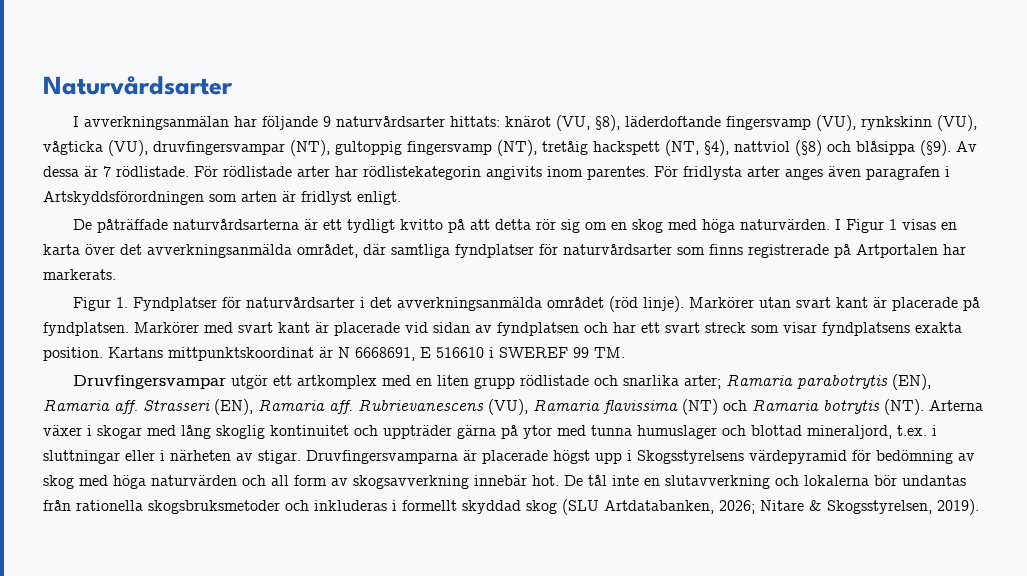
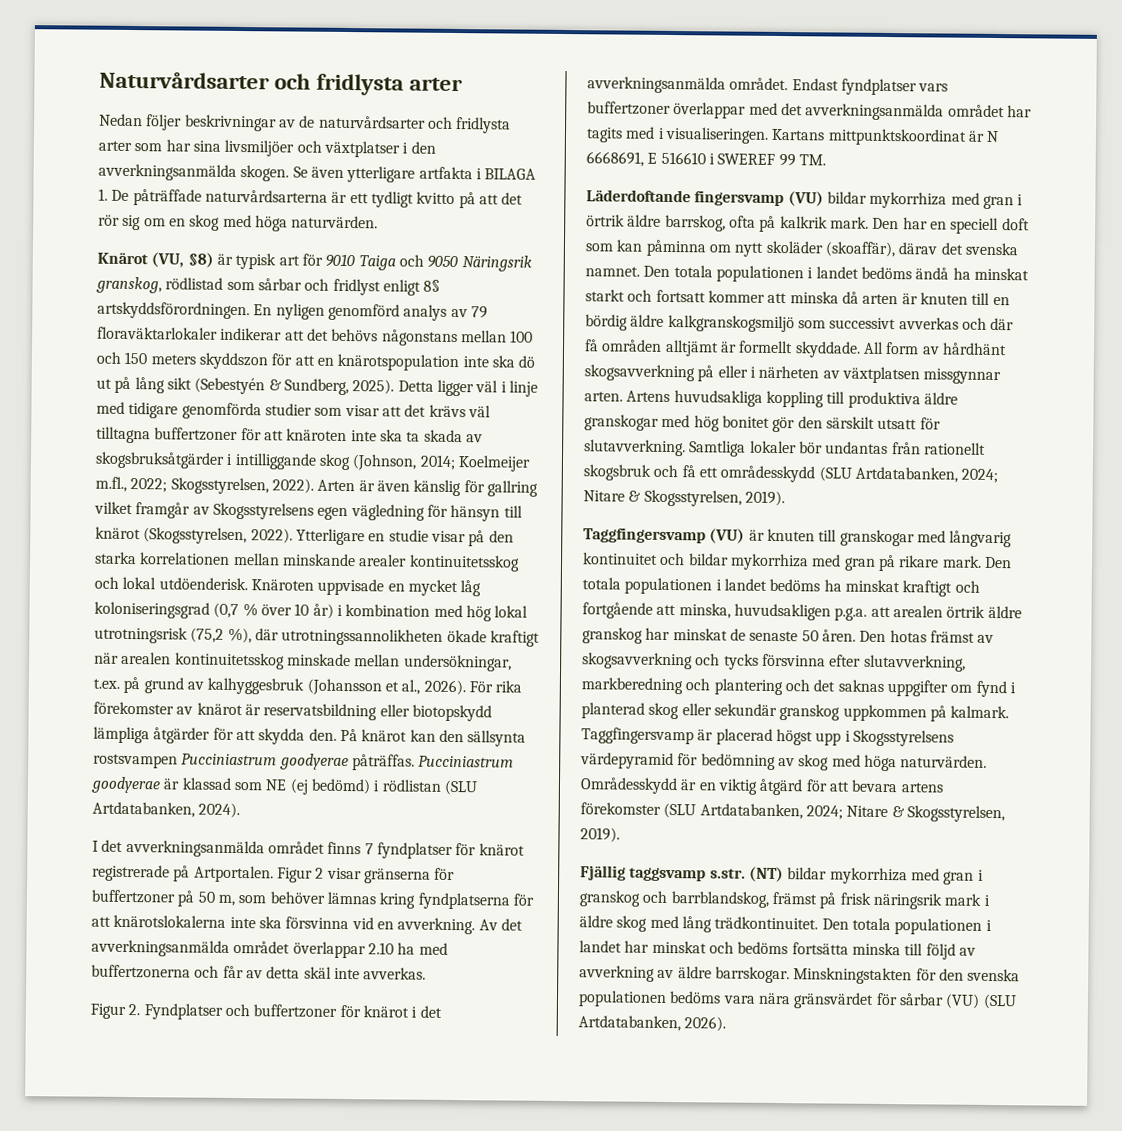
[72,115,977,131] [43,140,977,156] [43,166,950,180] [43,191,401,205] // I avverkningsanmälan har följande 9 naturvårdsarter hittats: knärot (VU, §8), läderdoftande fingersvamp (VU), rynkskinn (VU), vågticka (VU), druvfingersvampar (NT), gultoppig fingersvamp (NT), tretåig hackspett (NT, §4), nattviol (§8) och blåsippa (§9). Av dessa är 7 rödlistade. För rödlistade arter har rödlistekategorin angivits inom parentes. För fridlysta arter anges även paragrafen i Artskyddsförordningen som arten är fridlyst enligt. // -> [274,73,464,96] [99,113,512,134] [98,139,436,158] [98,163,537,183] [98,188,108,201] och fridlysta arter // Nedan följer beskrivningar av de naturvårdsarter och fridlysta arter som har sina livsmiljöer och växtplatser i den avverkningsanmälda skogen. Se även ytterligare artfakta i BILAGA 1.
[494,219,531,230] detta -> [501,192,524,205] det
[834,219,957,233] [43,244,966,258] [43,269,116,280] [72,296,980,312] [43,322,962,336] [43,347,103,361] I Figur 1 visas en karta över det avverkningsanmälda området, där samtliga fyndplatser för naturvårdsarter som finns registrerade på Artportalen har markerats. // Figur 1. Fyndplatser för naturvårdsarter i det avverkningsanmälda området (röd linje). Markörer utan svart kant är placerade på fyndplatsen. Markörer med svart kant är placerade vid sidan av fyndplatsen och har ett svart streck som visar fyndplatsens exakta position. -> [97,252,532,272] [96,276,441,296] [97,301,488,321] [97,326,534,347] [96,351,536,372] [96,376,538,397] [96,401,491,420] [96,426,483,444] [95,451,531,472] [95,476,538,497] [94,501,523,522] [95,526,514,547] [94,551,520,572] [94,576,482,597] [94,601,529,622] [94,626,540,647] [94,651,512,672] [93,676,523,696] [93,701,492,722] [93,726,527,747] [93,753,515,771] [91,776,478,796] [92,801,241,819] [92,839,525,860] [92,864,456,884] [91,889,534,910] [91,914,523,935] [91,939,448,959] [91,964,427,980] [90,1003,442,1020] [587,76,949,96] [587,101,1032,121] [586,126,769,144] // Knärot (VU, §8) är typisk art för 9010 Taiga och 9050 Näringsrik granskog, rödlistad som sårbar och fridlyst enligt 8§ artskyddsförordningen. En nyligen genomförd analys av 79 floraväktarlokaler indikerar att det behövs någonstans mellan 100 och 150 meters skyddszon för att en knärotspopulation inte ska dö ut på lång sikt (Sebestyén & Sundberg, 2025). Detta ligger väl i linje med tidigare genomförda studier som visar att det krävs väl tilltagna buffertzoner för att knäroten inte ska ta skada av skogsbruksåtgärder i intilliggande skog (Johnson, 2014; Koelmeijer m.fl., 2022; Skogsstyrelsen, 2022). Arten är även känslig för gallring vilket framgår av Skogsstyrelsens egen vägledning för hänsyn till knärot (Skogsstyrelsen, 2022). Ytterligare en studie visar på den starka korrelationen mellan minskande arealer kontinuitetsskog och lokal utdöenderisk. Knäroten uppvisade en mycket låg koloniseringsgrad (0,7 % över 10 år) i kombination med hög lokal utrotningsrisk (75,2 %), där utrotningssannolikheten ökade kraftigt när arealen kontinuitetsskog minskade mellan undersökningar, t.ex. på grund av kalhyggesbruk (Johansson et al., 2026). För rika förekomster av knärot är reservatsbildning eller biotopskydd lämpliga åtgärder för att skydda den. På knärot kan den sällsynta rostsvampen Pucciniastrum goodyerae påträffas. Pucciniastrum goodyerae är klassad som NE (ej bedömd) i rödlistan (SLU Artdatabanken, 2024). // I det avverkningsanmälda området finns 7 fyndplatser för knärot registrerade på Artportalen. Figur 2 visar gränserna för buffertzoner på 50 m, som behöver lämnas kring fyndplatserna för att knärotslokalerna inte ska försvinna vid en avverkning. Av det avverkningsanmälda området överlappar 2.10 ha med buffertzonerna och får av detta skäl inte avverkas. // Figur 2. Fyndplatser och buffertzoner för knärot i det avverkningsanmälda området. Endast fyndplatser vars buffertzoner överlappar med det avverkningsanmälda området har tagits med i visualiseringen.
[72,374,931,390] [43,399,983,415] [43,425,937,439] [43,450,548,464] Druvfingersvampar utgör ett artkomplex med en liten grupp rödlistade och snarlika arter; Ramaria parabotrytis (EN), Ramaria aff. Strasseri (EN), Ramaria aff. Rubrievanescens (VU), Ramaria flavissima (NT) och Ramaria botrytis (NT). Arterna växer i skogar med lång skoglig kontinuitet och uppträder gärna på ytor med tunna humuslager och blottad mineraljord, t.ex. i sluttningar eller i närheten av stigar. Druvfingersvamparna är placerade -> [586,189,1024,210] [586,214,1030,235] [585,239,1019,258] [585,265,1029,283] [585,289,1010,306] [585,314,1015,333] [584,339,1007,358] [584,364,1002,385] [584,390,958,409] [584,414,941,433] [584,439,986,457] [583,464,999,484] [583,489,785,507] [583,527,1013,548] [583,552,1012,572] [582,577,980,597] [582,602,1022,621] [582,627,995,644] [582,652,966,672] [581,677,1016,698] [581,702,1010,722] [581,727,773,745] Läderdoftande fingersvamp (VU) bildar mykorrhiza med gran i örtrik äldre barrskog, ofta på kalkrik mark. Den har en speciell doft som kan påminna om nytt skoläder (skoaffär), därav det svenska namnet. Den totala populationen i landet bedöms ändå ha minskat starkt och fortsatt kommer att minska då arten är knuten till en bördig äldre kalkgranskogsmiljö som successivt avverkas och där få områden alltjämt är formellt skyddade. All form av hårdhänt skogsavverkning på eller i närheten av växtplatsen missgynnar arten. Artens huvudsakliga koppling till produktiva äldre granskogar med hög bonitet gör den särskilt utsatt för slutavverkning. Samtliga lokaler bör undantas från rationellt skogsbruk och få ett områdesskydd (SLU Artdatabanken, 2024; Nitare & Skogsstyrelsen, 2019). // Taggfingersvamp (VU) är knuten till granskogar med långvarig kontinuitet och bildar mykorrhiza med gran på rikare mark. Den totala populationen i landet bedöms ha minskat kraftigt och fortgående att minska, huvudsakligen p.g.a. att arealen örtrik äldre granskog har minskat de senaste 50 åren. Den hotas främst av skogsavverkning och tycks försvinna efter slutavverkning, markberedning och plantering och det saknas uppgifter om fynd i planterad skog eller sekundär granskog uppkommen på kalmark. Taggfingersvamp är placerad
[151,475,966,489] [43,499,979,515] naturvärden och all form av skogsavverkning innebär hot. De tål inte en slutavverkning och lokalerna bör undantas från rationella skogsbruksmetoder och inkluderas i formellt skyddad skog (SLU Artdatabanken, 2026; Nitare & Skogsstyrelsen, 2019). -> [900,755,988,768] [580,777,944,796] [580,802,1005,823] [580,827,620,843] [580,865,984,885] [579,890,990,910] [579,915,992,935] [579,940,976,960] [579,965,1021,985] [578,990,1017,1010] [578,1015,727,1032] naturvärden. Områdesskydd är en viktig åtgärd för att bevara artens förekomster (SLU Artdatabanken, 2024; Nitare & Skogsstyrelsen, 2019). // Fjällig taggsvamp s.str. (NT) bildar mykorrhiza med gran i granskog och barrblandskog, främst på frisk näringsrik mark i äldre skog med lång trädkontinuitet. Den totala populationen i landet har minskat och bedöms fortsätta minska till följd av avverkning av äldre barrskogar. Minskningstakten för den svenska populationen bedöms vara nära gränsvärdet för sårbar (VU) (SLU Artdatabanken, 2026).

